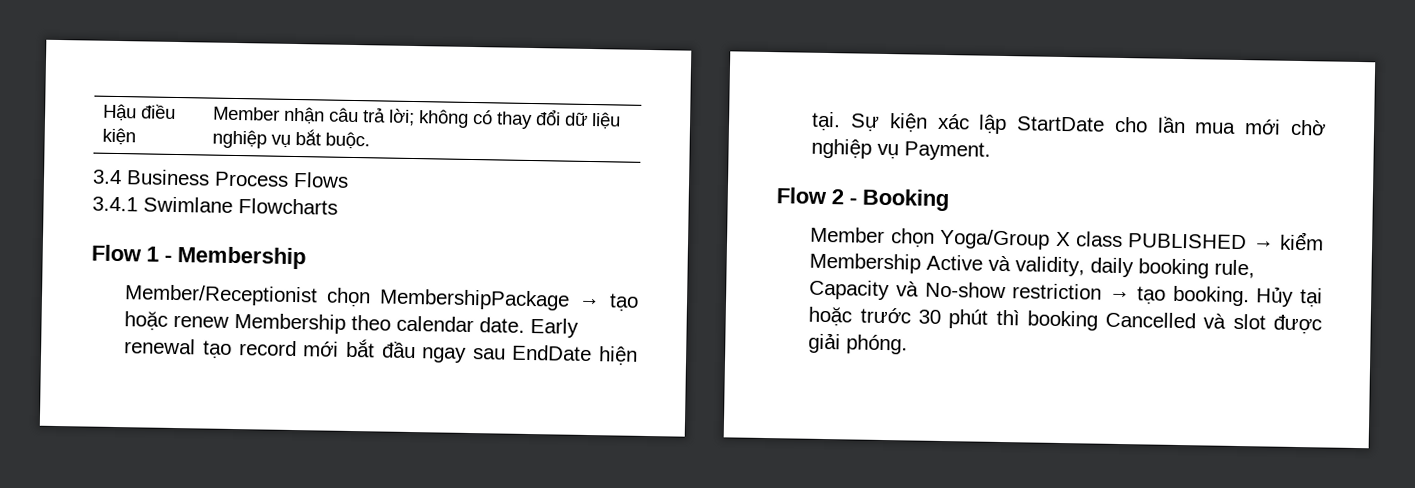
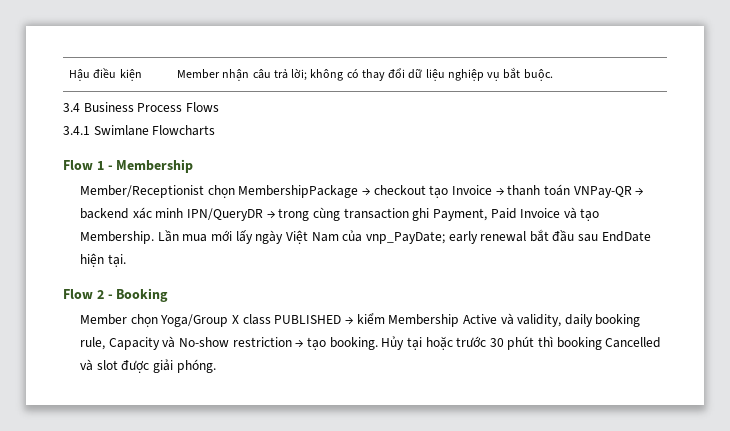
[609,293,639,312] [124,311,580,338] [124,338,340,359] tạo hoặc renew Membership theo calendar date. Early renewal tạo record mới -> [373,184,644,198] [80,207,600,221] [80,230,527,244] checkout tạo Invoice → thanh toán VNPay-QR → backend xác minh IPN/QueryDR → trong cùng transaction ghi Payment, Paid Invoice và tạo Membership. Lần mua mới lấy ngày Việt Nam của vnp_PayDate; early renewal
[421,347,468,363] ngay -> (575, 236) none
[850,113,1326,136] [811,138,992,161] Sự kiện xác lập StartDate cho lần mua mới chờ nghiệp vụ Payment. -> (126, 260) none

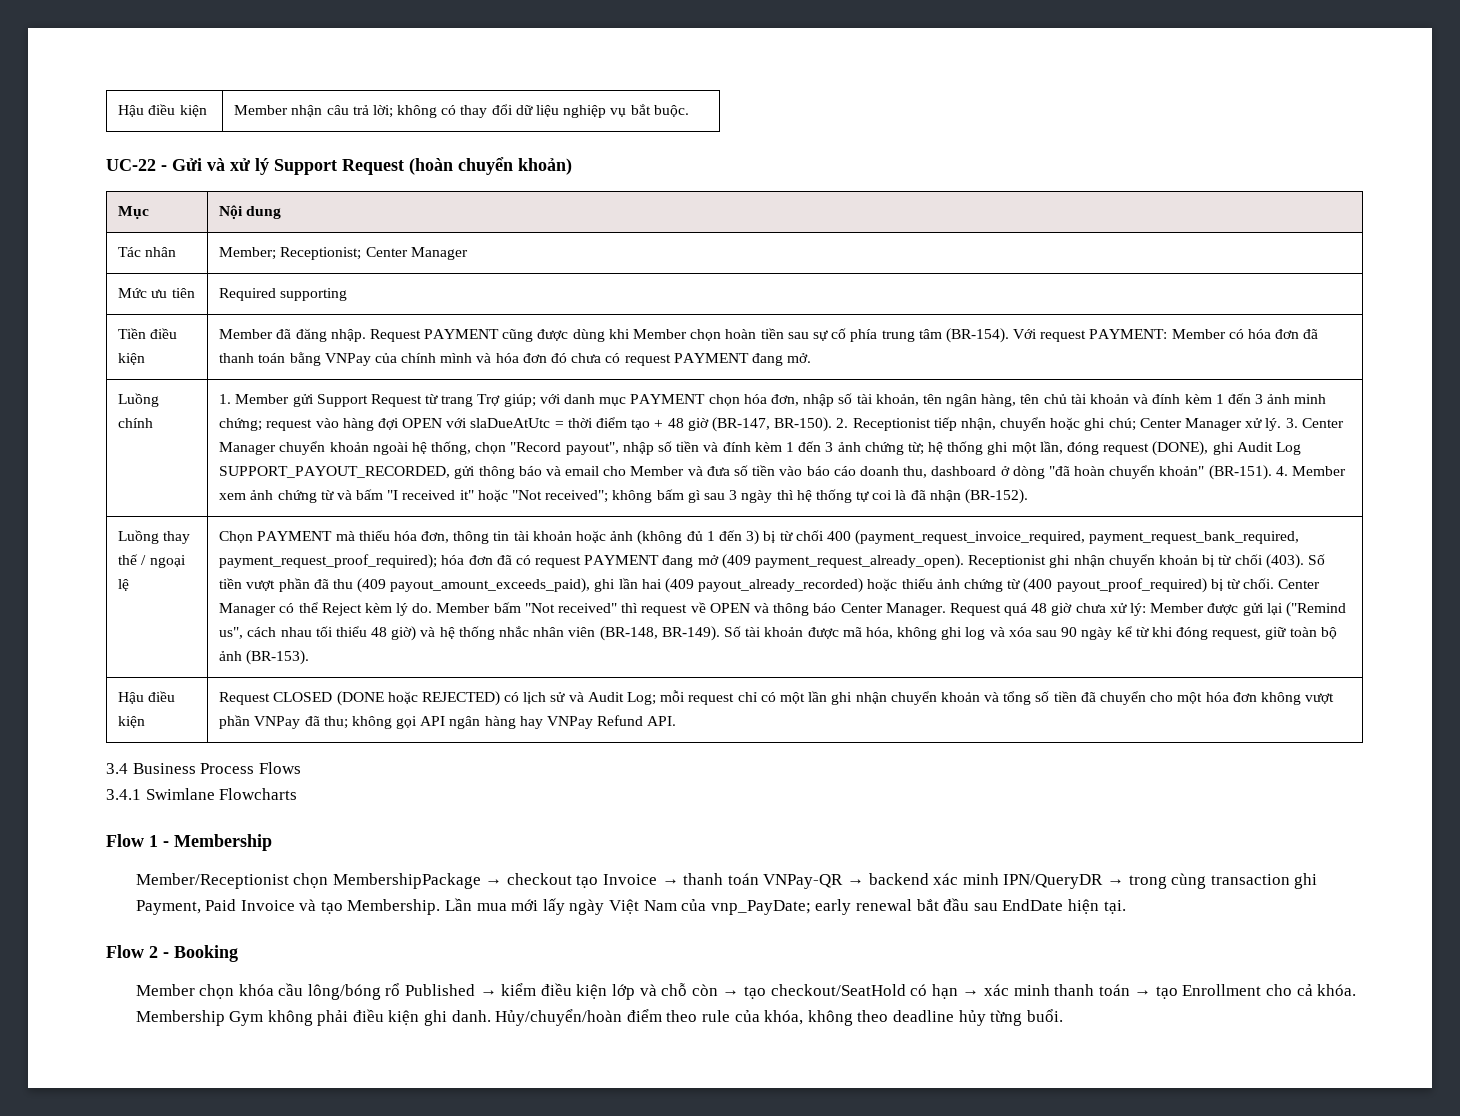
(553, 75) none -> [106,157,572,175] [118,206,150,219] [219,205,282,219] [118,247,177,257] [219,247,468,260] [118,288,195,298] [219,288,348,301] [118,328,178,339] [118,353,146,365] [219,328,1319,343] [219,352,812,366] [118,393,160,407] [118,418,154,428] [219,393,1327,407] [219,417,1344,432] [219,441,1301,456] [219,465,1346,480] [219,489,1028,504] [118,530,191,544] [118,554,186,568] [118,579,130,591] [219,530,1300,545] [219,554,1325,569] [219,578,1321,593] [219,602,1346,617] [219,626,1337,641] [219,650,310,665] [118,691,176,704] [118,716,146,728] [219,690,1335,706] [219,715,677,729] // UC-22 - Gửi và xử lý Support Request (hoàn chuyển khoản) // Mục | Nội dung // Tác nhân | Member; Receptionist; Center Manager // Mức ưu tiên | Required supporting // Tiền điều kiện | Member đã đăng nhập. Request PAYMENT cũng được dùng khi Member chọn hoàn tiền sau sự cố phía trung tâm (BR-154). Với request PAYMENT: Member có hóa đơn đã thanh toán bằng VNPay của chính mình và hóa đơn đó chưa có request PAYMENT đang mở. // Luồng chính | 1. Member gửi Support Request từ trang Trợ giúp; với danh mục PAYMENT chọn hóa đơn, nhập số tài khoản, tên ngân hàng, tên chủ tài khoản và đính kèm 1 đến 3 ảnh minh chứng; request vào hàng đợi OPEN với slaDueAtUtc = thời điểm tạo + 48 giờ (BR-147, BR-150). 2. Receptionist tiếp nhận, chuyển hoặc ghi chú; Center Manager xử lý. 3. Center Manager chuyển khoản ngoài hệ thống, chọn "Record payout", nhập số tiền và đính kèm 1 đến 3 ảnh chứng từ; hệ thống ghi một lần, đóng request (DONE), ghi Audit Log SUPPORT_PAYOUT_RECORDED, gửi thông báo và email cho Member và đưa số tiền vào báo cáo doanh thu, dashboard ở dòng "đã hoàn chuyển khoản" (BR-151). 4. Member xem ảnh chứng từ và bấm "I received it" hoặc "Not received"; không bấm gì sau 3 ngày thì hệ thống tự coi là đã nhận (BR-152). // Luồng thay thế / ngoại lệ | Chọn PAYMENT mà thiếu hóa đơn, thông tin tài khoản hoặc ảnh (không đủ 1 đến 3) bị từ chối 400 (payment_request_invoice_required, payment_request_bank_required, payment_request_proof_required); hóa đơn đã có request PAYMENT đang mở (409 payment_request_already_open). Receptionist ghi nhận chuyển khoản bị từ chối (403). Số tiền vượt phần đã thu (409 payout_amount_exceeds_paid), ghi lần hai (409 payout_already_recorded) hoặc thiếu ảnh chứng từ (400 payout_proof_required) bị từ chối. Center Manager có thể Reject kèm lý do. Member bấm "Not received" thì request về OPEN và thông báo Center Manager. Request quá 48 giờ chưa xử lý: Member được gửi lại ("Remind us", cách nhau tối thiểu 48 giờ) và hệ thống nhắc nhân viên (BR-148, BR-149). Số tài khoản được mã hóa, không ghi log và xóa sau 90 ngày kể từ khi đóng request, giữ toàn bộ ảnh (BR-153). // Hậu điều kiện | Request CLOSED (DONE hoặc REJECTED) có lịch sử và Audit Log; mỗi request chỉ có một lần ghi nhận chuyển khoản và tổng số tiền đã chuyển cho một hóa đơn không vượt phần VNPay đã thu; không gọi API ngân hàng hay VNPay Refund API.
[160,313,641,327] [80,336,662,350] [80,359,216,373] Yoga/Group X class PUBLISHED → kiểm Membership Active và validity, daily booking rule, Capacity và No-show restriction → tạo booking. Hủy tại hoặc trước 30 phút thì booking Cancelled và slot được giải phóng. -> [238,983,1357,1000] [135,1009,1063,1026] khóa cầu lông/bóng rổ Published → kiểm điều kiện lớp và chỗ còn → tạo checkout/SeatHold có hạn → xác minh thanh toán → tạo Enrollment cho cả khóa. Membership Gym không phải điều kiện ghi danh. Hủy/chuyển/hoàn điểm theo rule của khóa, không theo deadline hủy từng buổi.

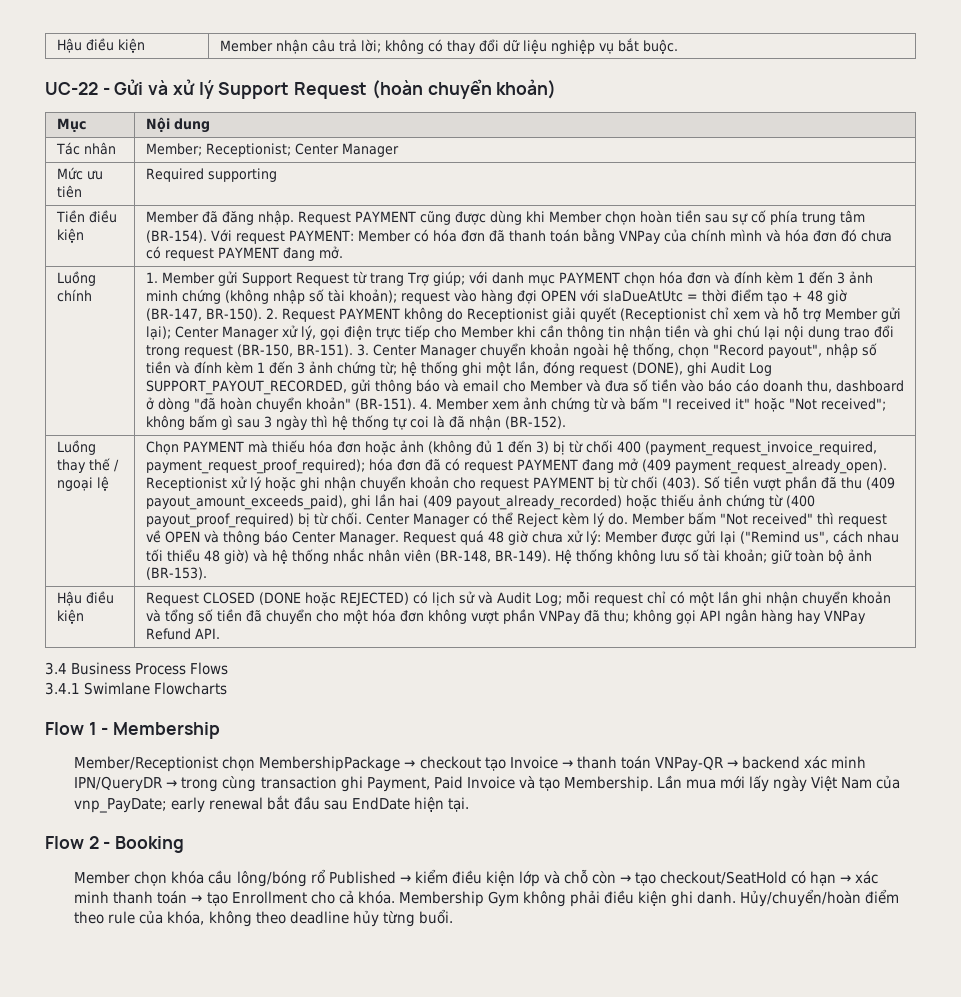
[770,393,1129,407] đơn, nhập số tài khoản, tên ngân hàng, tên chủ tài khoản -> [686,272,711,284] đơn
[219,418,263,431] chứng; -> [181,289,397,304] chứng (không nhập số tài khoản);
[852,417,1282,431] Receptionist tiếp nhận, chuyển hoặc ghi chú; Center Manager xử lý. -> [281,307,901,322] [145,325,894,340] [145,344,353,358] Request PAYMENT không do Receptionist giải quyết (Receptionist chỉ xem và hỗ trợ Member gửi lại); Center Manager xử lý, gọi điện trực tiếp cho Member khi cần thông tin nhận tiền và ghi chú lại nội dung trao đổi trong request (BR-150, BR-151).
[421,531,572,544] đơn, thông tin tài khoản -> [336,441,361,453] đơn
[1089,531,1300,544] payment_request_bank_required, -> (877, 448) none
[1049,554,1198,568] ghi nhận chuyển khoản -> [230,476,594,491] xử lý hoặc ghi nhận chuyển khoản cho request PAYMENT
[723,626,1262,640] Số tài khoản được mã hóa, không ghi log và xóa sau 90 ngày kể từ khi đóng request, -> [554,549,767,564] Hệ thống không lưu số tài khoản;

